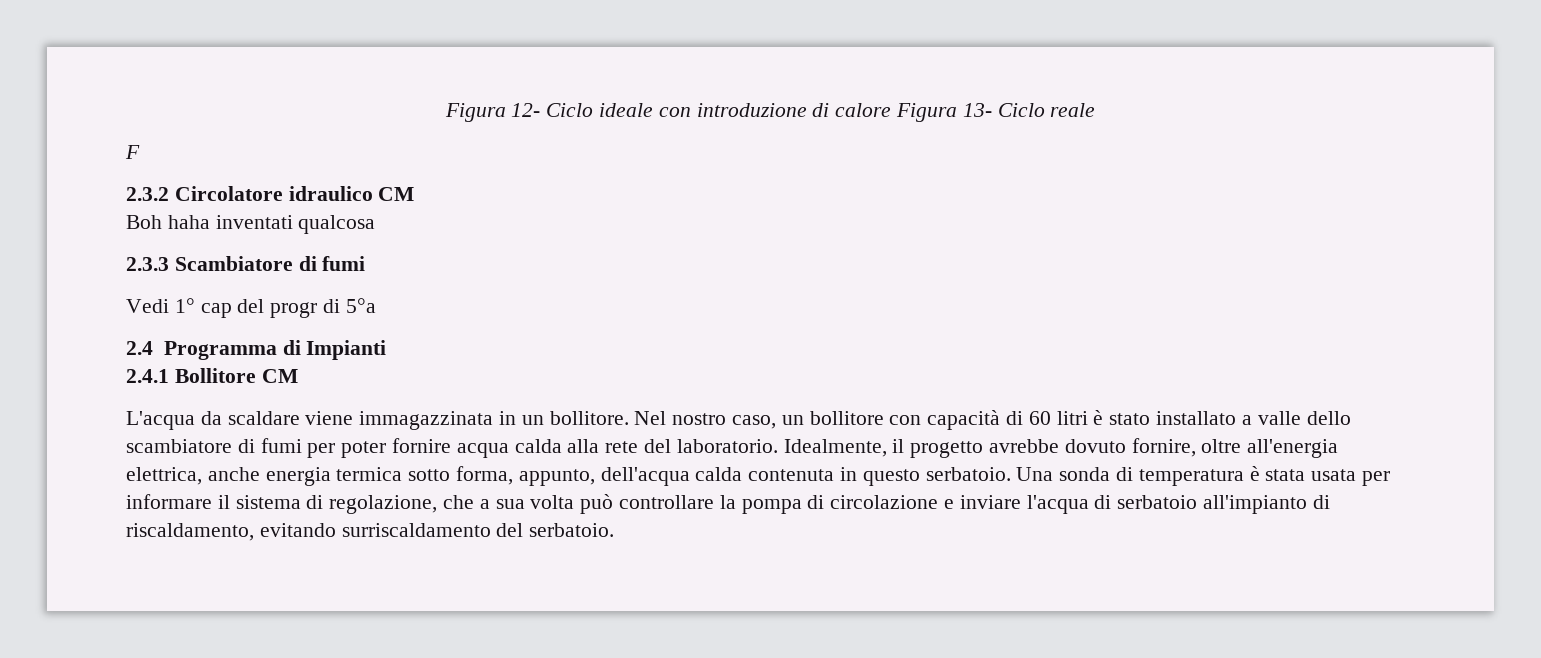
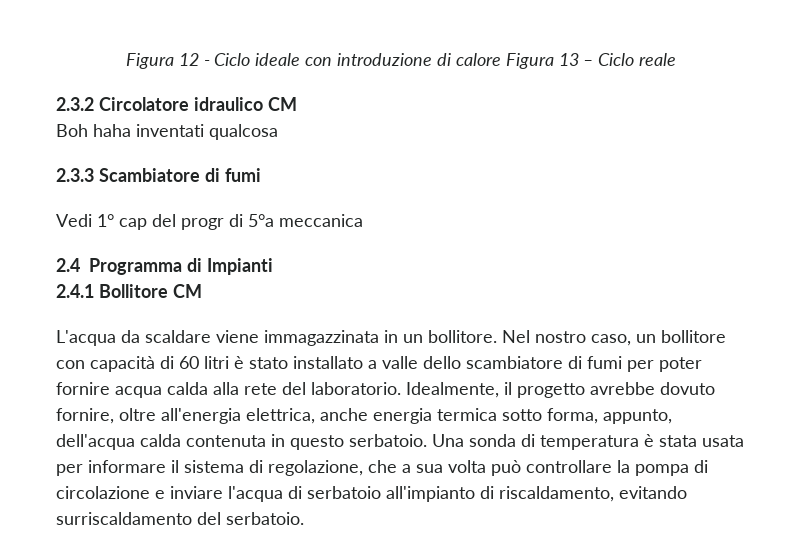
[444,103,541,122] Figura 12- -> [125,53,210,69] Figura 12 -
[962,103,992,117] 13- -> [558,53,594,66] 13 –
[125,145,140,159] // F -> (677, 59) none
(376, 305) none -> [279,214,363,227] meccanica

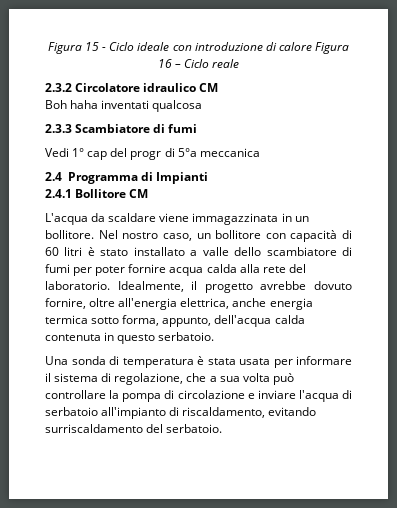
[125,53,199,69] Figura 12 -> [48,42,100,54] Figura 15
[558,53,579,66] 13 -> [157,59,172,68] 16
(427, 440) none -> (215, 336) //

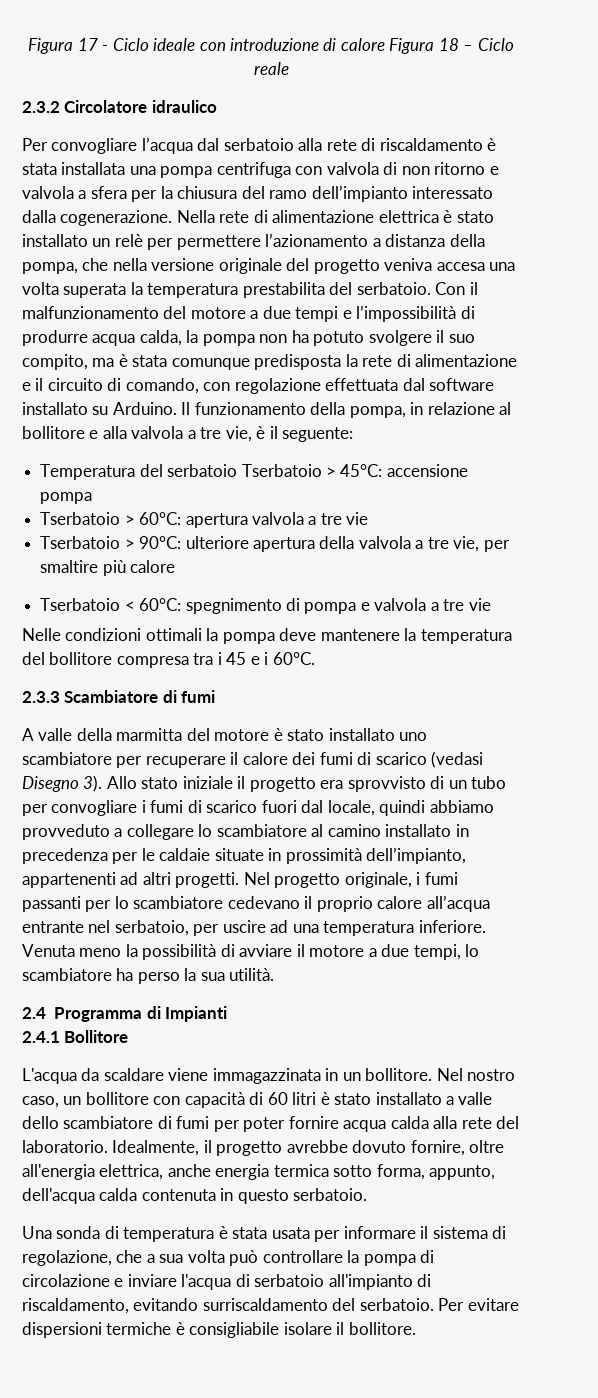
[48,42,100,54] Figura 15 -> [28,38,98,54] Figura 17
[157,59,172,68] 16 -> [438,38,459,51] 18
[199,83,219,92] [45,100,203,112] [45,124,198,133] [45,148,260,160] CM // Boh haha inventati qualcosa // 2.3.3 Scambiatore di fumi // Vedi 1° cap del progr di 5°a meccanica -> [22,137,497,154] [22,162,499,178] [22,185,494,202] [22,210,494,226] [22,233,485,250] [22,258,516,274] [22,282,478,298] [22,305,475,322] [22,330,475,346] [22,354,518,370] [22,378,495,394] [22,402,512,418] [22,426,354,442] [40,464,468,480] [40,492,93,504] [40,512,369,528] [40,536,510,552] [40,560,176,576] [40,598,491,614] [22,628,512,644] [22,652,315,668] [22,690,216,703] [22,728,428,741] [22,751,484,768] [22,775,507,792] [22,800,494,816] [22,824,469,840] [22,847,467,864] [22,872,458,888] [22,895,490,912] [22,920,486,936] [22,944,480,960] [22,968,275,984] // Per convogliare l’acqua dal serbatoio alla rete di riscaldamento è stata installata una pompa centrifuga con valvola di non ritorno e valvola a sfera per la chiusura del ramo dell’impianto interessato dalla cogenerazione. Nella rete di alimentazione elettrica è stato installato un relè per permettere l’azionamento a distanza della pompa, che nella versione originale del progetto veniva accesa una volta superata la temperatura prestabilita del serbatoio. Con il malfunzionamento del motore a due tempi e l’impossibilità di produrre acqua calda, la pompa non ha potuto svolgere il suo compito, ma è stata comunque predisposta la rete di alimentazione e il circuito di comando, con regolazione effettuata dal software installato su Arduino. Il funzionamento della pompa, in relazione al bollitore e alla valvola a tre vie, è il seguente: // Temperatura del serbatoio Tserbatoio > 45°C: accensione pompa // Tserbatoio > 60°C: apertura valvola a tre vie // Tserbatoio > 90°C: ulteriore apertura della valvola a tre vie, per smaltire più calore // Tserbatoio < 60°C: spegnimento di pompa e valvola a tre vie // Nelle condizioni ottimali la pompa deve mantenere la temperatura del bollitore compresa tra i 45 e i 60°C. // 2.3.3 Scambiatore di fumi // A valle della marmitta del motore è stato installato uno scambiatore per recuperare il calore dei fumi di scarico (vedasi Disegno 3). Allo stato iniziale il progetto era sprovvisto di un tubo per convogliare i fumi di scarico fuori dal locale, quindi abbiamo provveduto a collegare lo scambiatore al camino installato in precedenza per le caldaie situate in prossimità dell’impianto, appartenenti ad altri progetti. Nel progetto originale, i fumi passanti per lo scambiatore cedevano il proprio calore all’acqua entrante nel serbatoio, per uscire ad una temperatura inferiore. Venuta meno la possibilità di avviare il motore a due tempi, lo scambiatore ha perso la sua utilità.
[129,189,149,198] CM -> (129, 1036) none
(223, 428) none -> [438,1298,519,1311] [22,1322,416,1338] Per evitare dispersioni termiche è consigliabile isolare il bollitore.

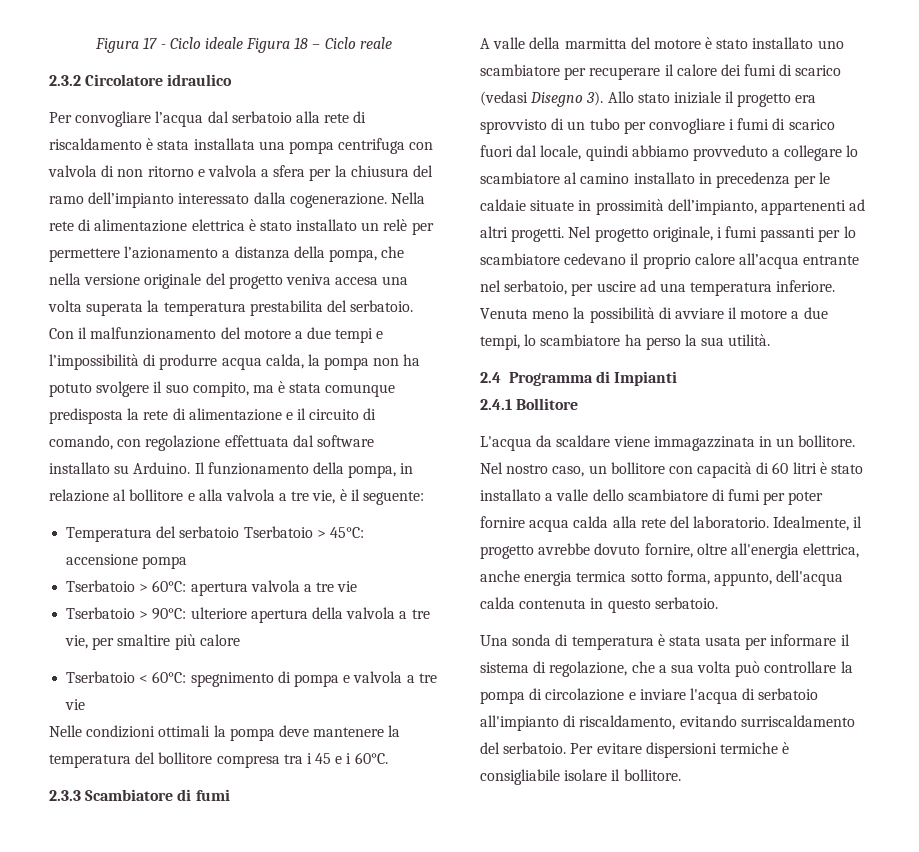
[199,38,385,51] con introduzione di calore -> (243, 43) none

